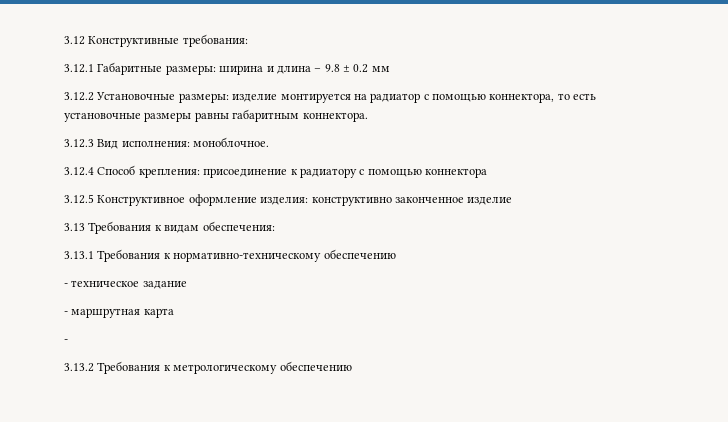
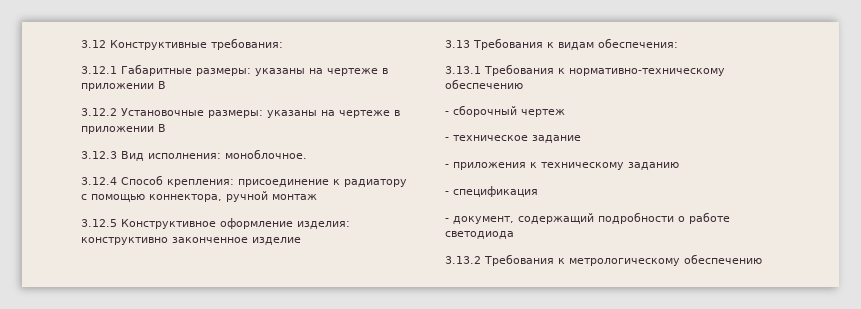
[219,64,390,75] [64,92,597,103] [64,109,368,122] ширина и длина – 9.8 ± 0.2 мм // 3.12.2 Установочные размеры: изделие монтируется на радиатор с помощью коннектора, то есть установочные размеры равны габаритным коннектора. -> [255,68,388,76] [81,81,166,91] [81,108,400,118] [81,124,166,134] указаны на чертеже в приложении В // 3.12.2 Установочные размеры: указаны на чертеже в приложении В
[425,168,487,178] коннектора -> [149,191,317,202] коннектора, ручной монтаж
(396, 254) none -> [445,105,565,117] // - сборочный чертеж
[71,308,174,318] [64,339,68,343] маршрутная карта // - -> [453,162,679,170] [445,186,538,197] [445,212,730,224] [445,231,514,239] приложения к техническому заданию // - спецификация // - документ, содержащий подробности о работе светодиода

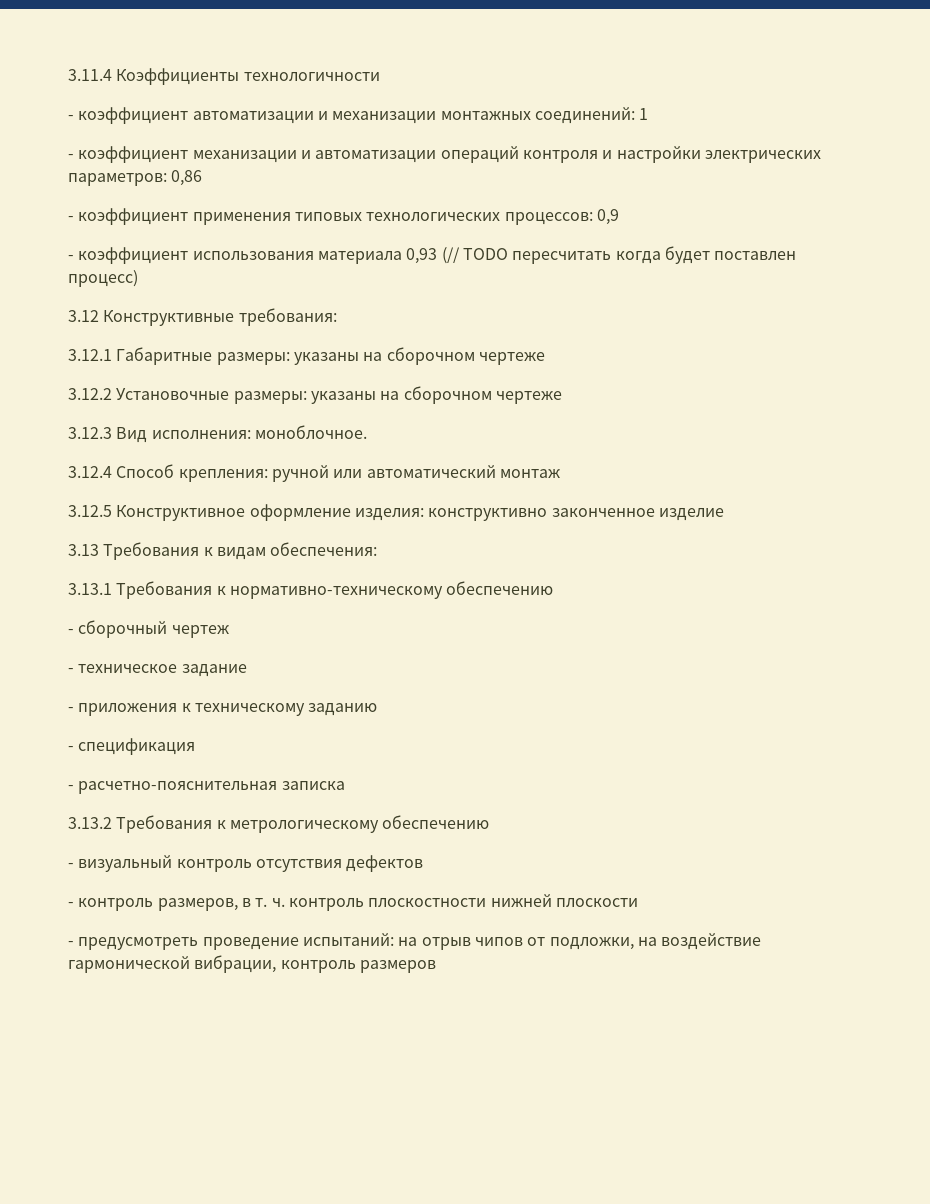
(81, 44) none -> [68,68,380,85] [68,107,649,124] [68,146,821,163] [68,170,203,186] [68,208,619,225] [68,246,797,264] [68,270,138,287] 3.11.4 Коэффициенты технологичности // - коэффициент автоматизации и механизации монтажных соединений: 1 // - коэффициент механизации и автоматизации операций контроля и настройки электрических параметров: 0,86 // - коэффициент применения типовых технологических процессов: 0,9 // - коэффициент использования материала 0,93 (// TODO пересчитать когда будет поставлен процесс) //
[327,68,388,76] [81,81,166,91] чертеже в приложении В -> [386,347,545,365] сборочном чертеже
[339,110,400,118] [81,124,166,134] чертеже в приложении В -> [403,386,562,404] сборочном чертеже
[238,179,407,187] [81,191,268,202] присоединение к радиатору с помощью коннектора, ручной -> [271,465,496,482] ручной или автоматический
[453,212,730,224] [445,231,514,239] документ, содержащий подробности о работе светодиода -> [78,781,345,794] расчетно-пояснительная записка
(762, 259) none -> [68,855,424,872] [68,894,638,911] [68,933,762,950] [68,955,436,973] // - визуальный контроль отсутствия дефектов // - контроль размеров, в т. ч. контроль плоскостности нижней плоскости // - предусмотреть проведение испытаний: на отрыв чипов от подложки, на воздействие гармонической вибрации, контроль размеров

